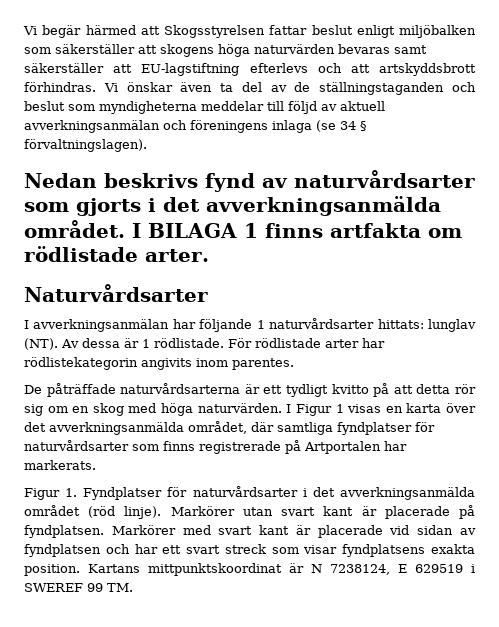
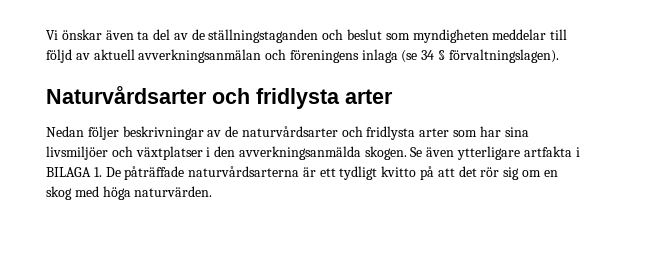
[23,25,476,38] [24,44,427,57] [24,63,477,76] [24,82,118,92] Vi begär härmed att Skogsstyrelsen fattar beslut enligt miljöbalken som säkerställer att skogens höga naturvärden bevaras samt säkerställer att EU-lagstiftning efterlevs och att artskyddsbrott förhindras. Vi -> [46,30,58,40] Vi
[99,101,197,114] myndigheterna -> [412,29,489,43] myndigheten
[24,170,475,192] [24,196,441,216] [24,220,462,238] [24,246,209,262] [24,284,208,302] [24,318,476,332] [24,338,385,350] [24,357,294,370] Nedan beskrivs fynd av naturvårdsarter som gjorts i det avverkningsanmälda området. I BILAGA 1 finns artfakta om rödlistade arter. // Naturvårdsarter // I avverkningsanmälan har följande 1 naturvårdsarter hittats: lunglav (NT). Av dessa är 1 rödlistade. För rödlistade arter har rödlistekategorin angivits inom parentes. // -> [46,86,393,109] [46,126,529,140] [46,146,580,160] [46,167,102,177] Naturvårdsarter och fridlysta arter // Nedan följer beskrivningar av de naturvårdsarter och fridlysta arter som har sina livsmiljöer och växtplatser i den avverkningsanmälda skogen. Se även ytterligare artfakta i BILAGA 1.
[416,384,451,394] detta -> [458,166,477,177] det
[286,403,477,416] [24,421,435,435] [24,440,407,454] [24,460,96,470] [24,486,476,500] [24,505,476,519] [24,525,476,538] [24,544,475,557] [24,563,475,576] [24,583,133,592] I Figur 1 visas en karta över det avverkningsanmälda området, där samtliga fyndplatser för naturvårdsarter som finns registrerade på Artportalen har markerats. // Figur 1. Fyndplatser för naturvårdsarter i det avverkningsanmälda området (röd linje). Markörer utan svart kant är placerade på fyndplatsen. Markörer med svart kant är placerade vid sidan av fyndplatsen och har ett svart streck som visar fyndplatsens exakta position. Kartans mittpunktskoordinat är N 7238124, E 629519 i SWEREF 99 TM. -> (213, 191) none

